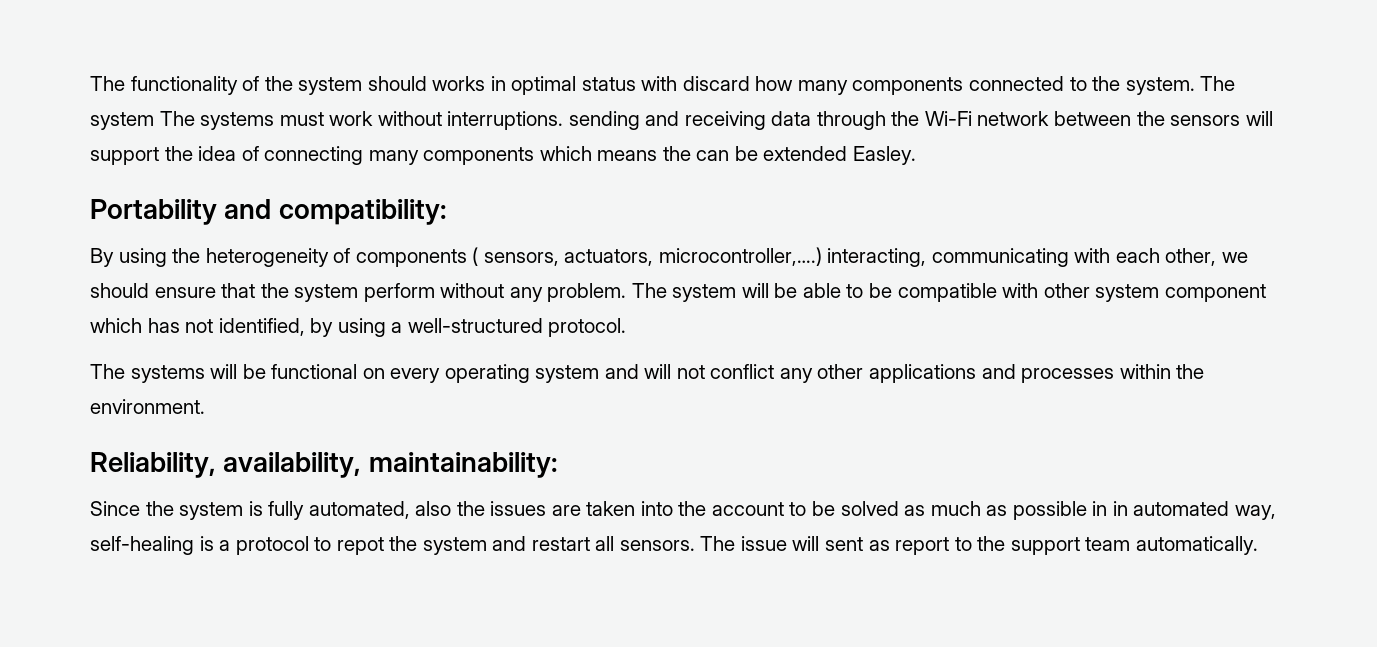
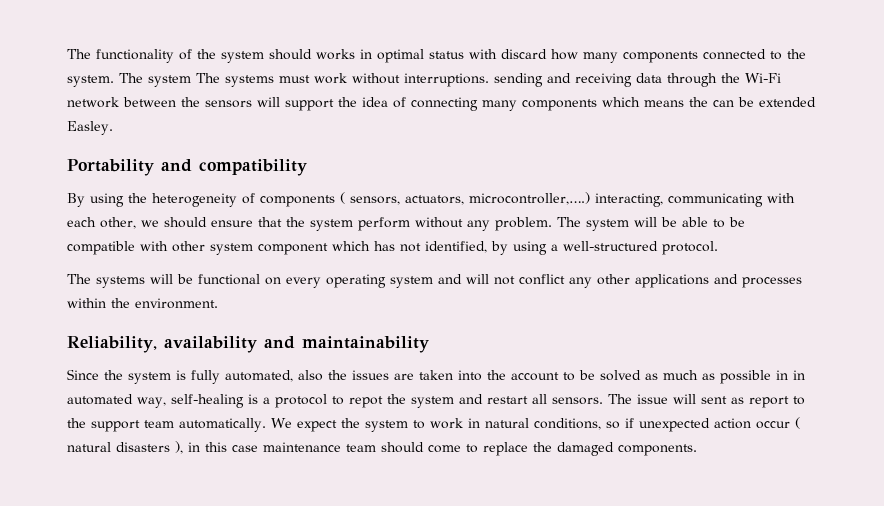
[278,199,447,225] compatibility: -> [199,159,307,176] compatibility
[223,452,558,478] availability, maintainability: -> [163,336,429,353] availability and maintainability
(1258, 545) none -> [270,417,800,432] [67,441,697,456] We expect the system to work in natural conditions, so if unexpected action occur ( natural disasters ), in this case maintenance team should come to replace the damaged components.

